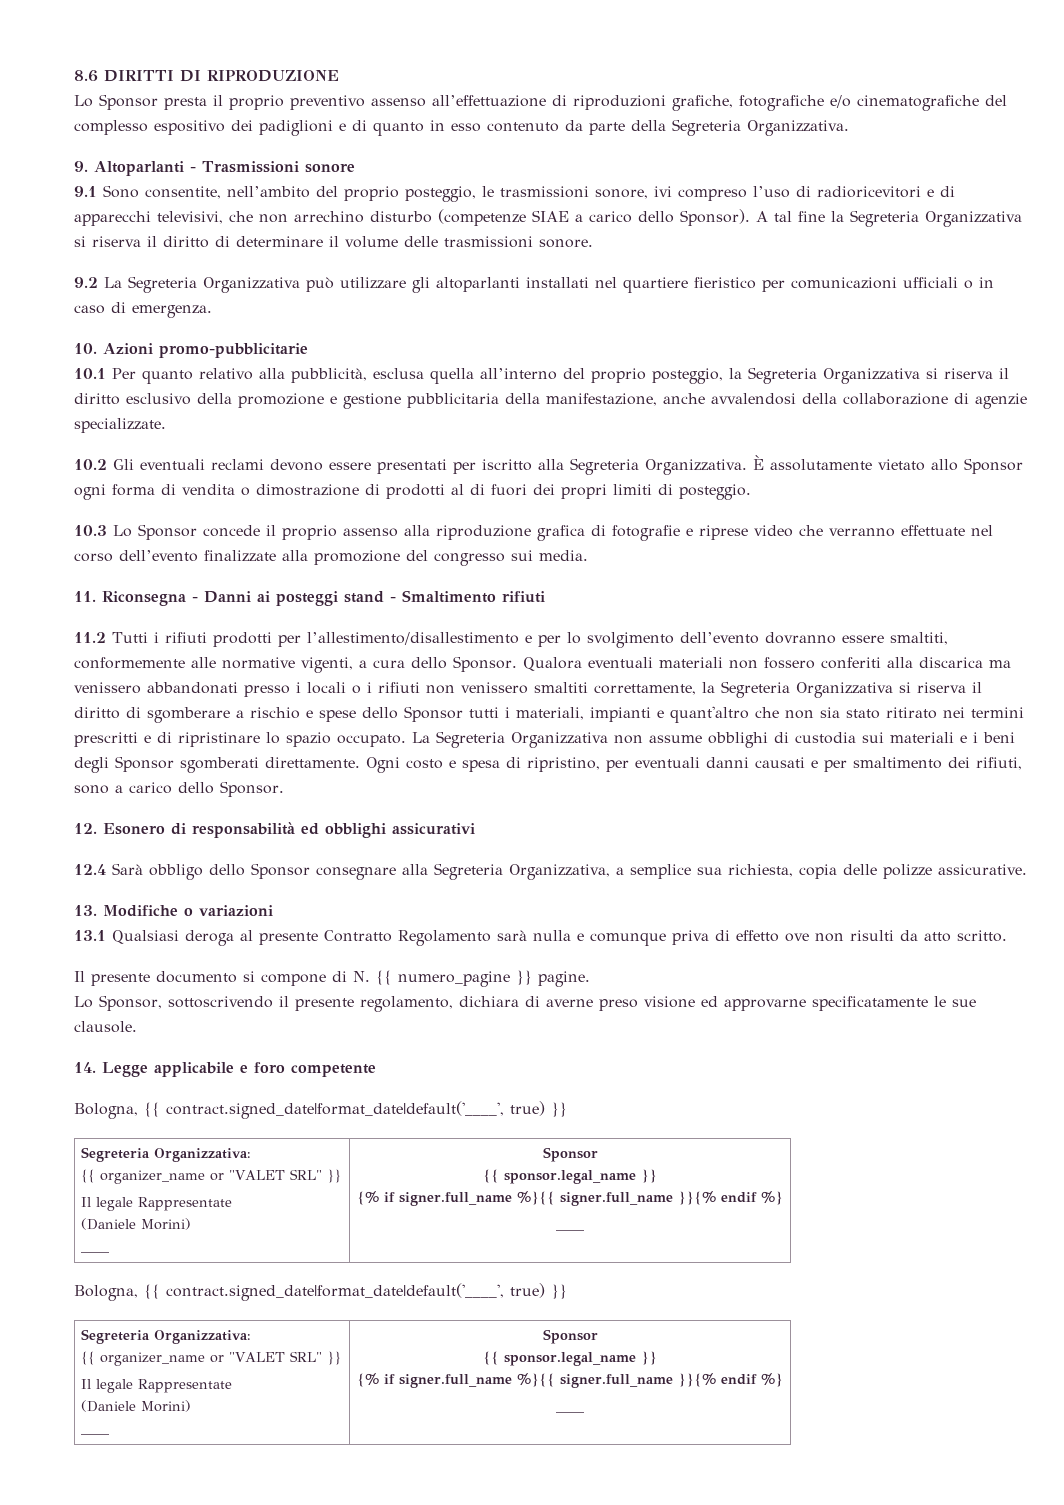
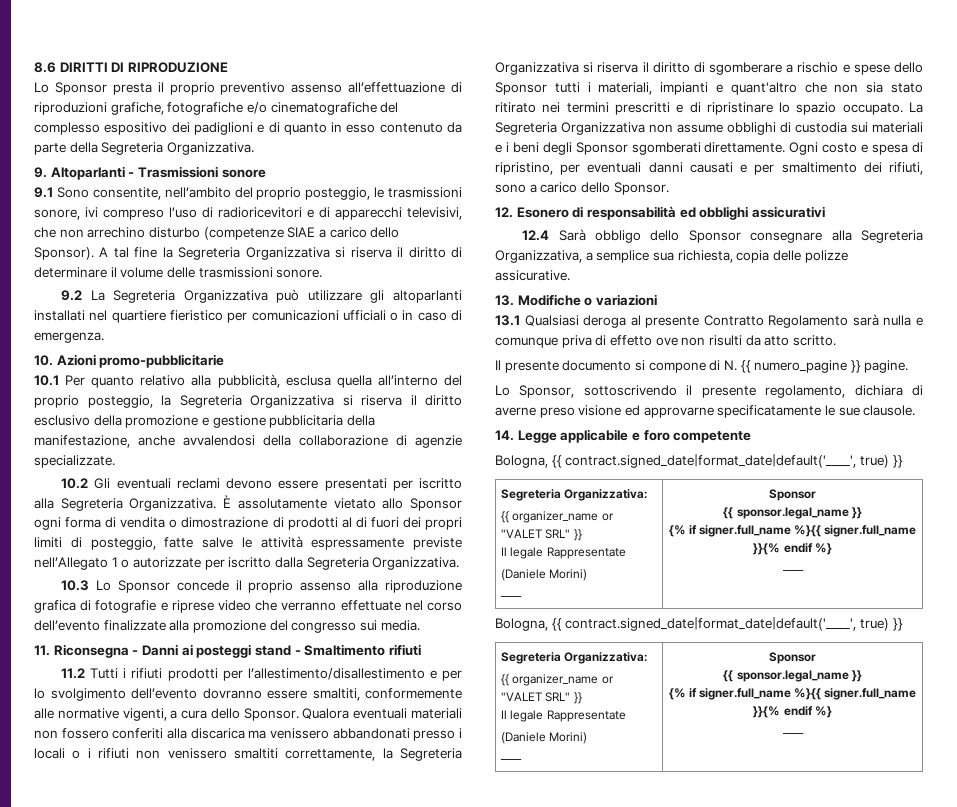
[679,484,751,500] posteggio. -> [90,536,462,550] [34,557,460,570] posteggio, fatte salve le attività espressamente previste nell’Allegato 1 o autorizzate per iscritto dalla Segreteria Organizzativa.

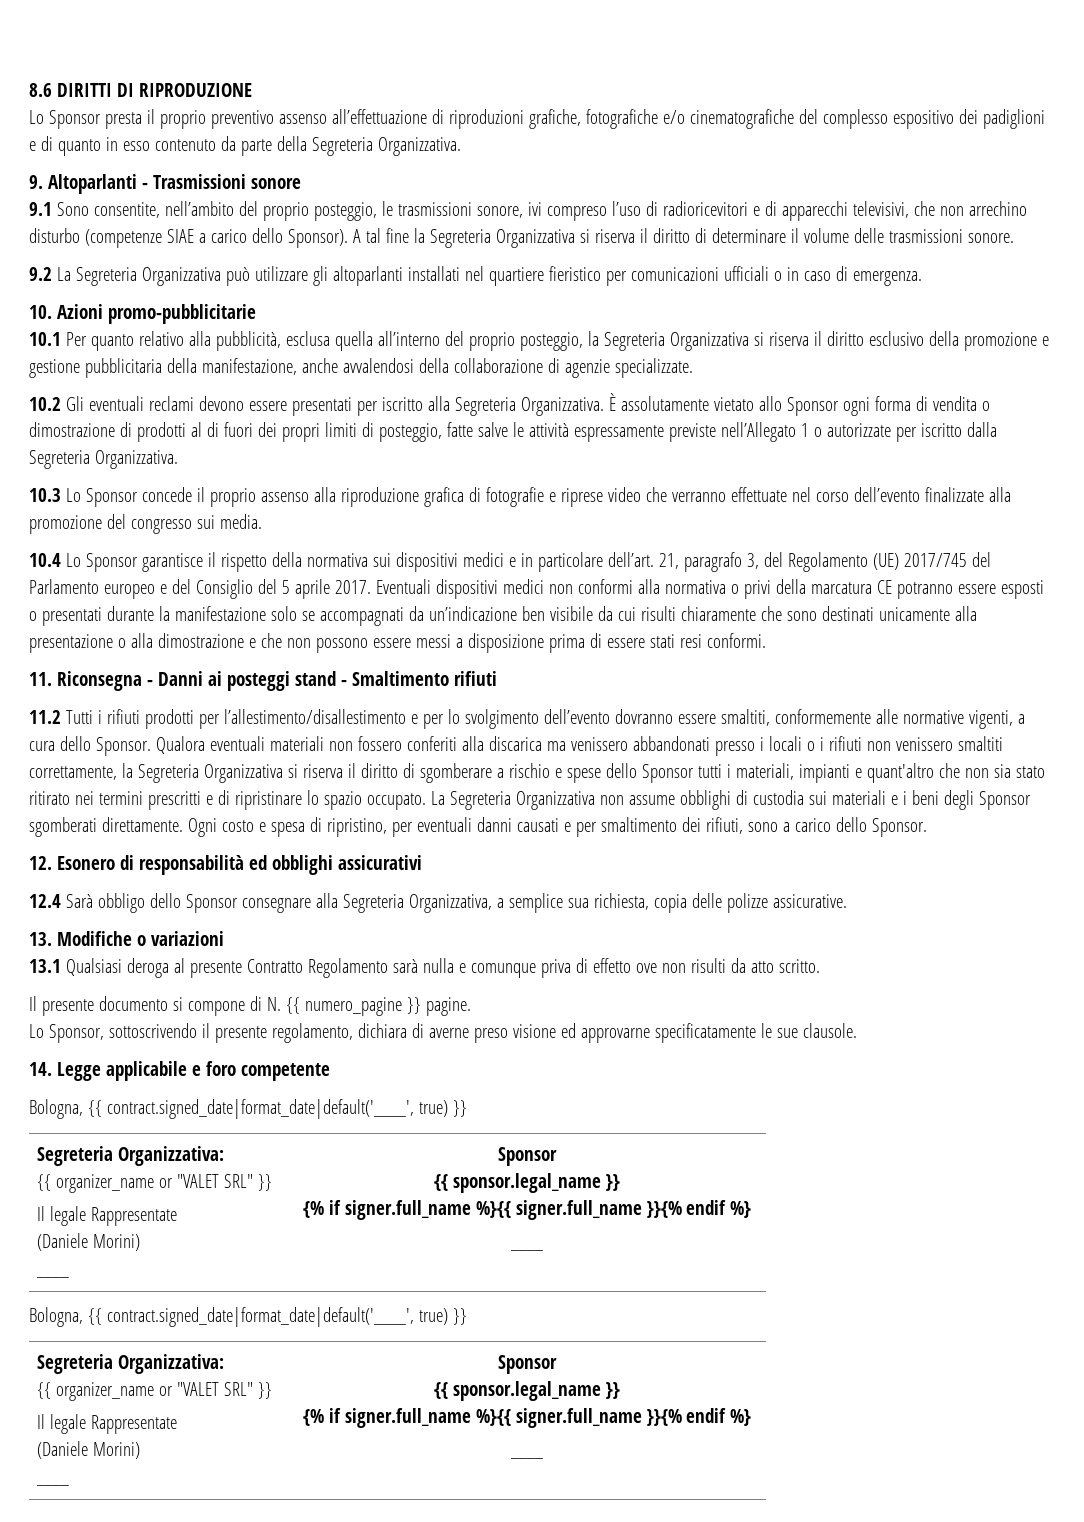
(420, 625) none -> [29,552,991,572] [29,579,1044,599] [29,606,977,626] [29,633,766,653] // 10.4 Lo Sponsor garantisce il rispetto della normativa sui dispositivi medici e in particolare dell’art. 21, paragrafo 3, del Regolamento (UE) 2017/745 del Parlamento europeo e del Consiglio del 5 aprile 2017. Eventuali dispositivi medici non conformi alla normativa o privi della marcatura CE potranno essere esposti o presentati durante la manifestazione solo se accompagnati da un’indicazione ben visibile da cui risulti chiaramente che sono destinati unicamente alla presentazione o alla dimostrazione e che non possono essere messi a disposizione prima di essere stati resi conformi.

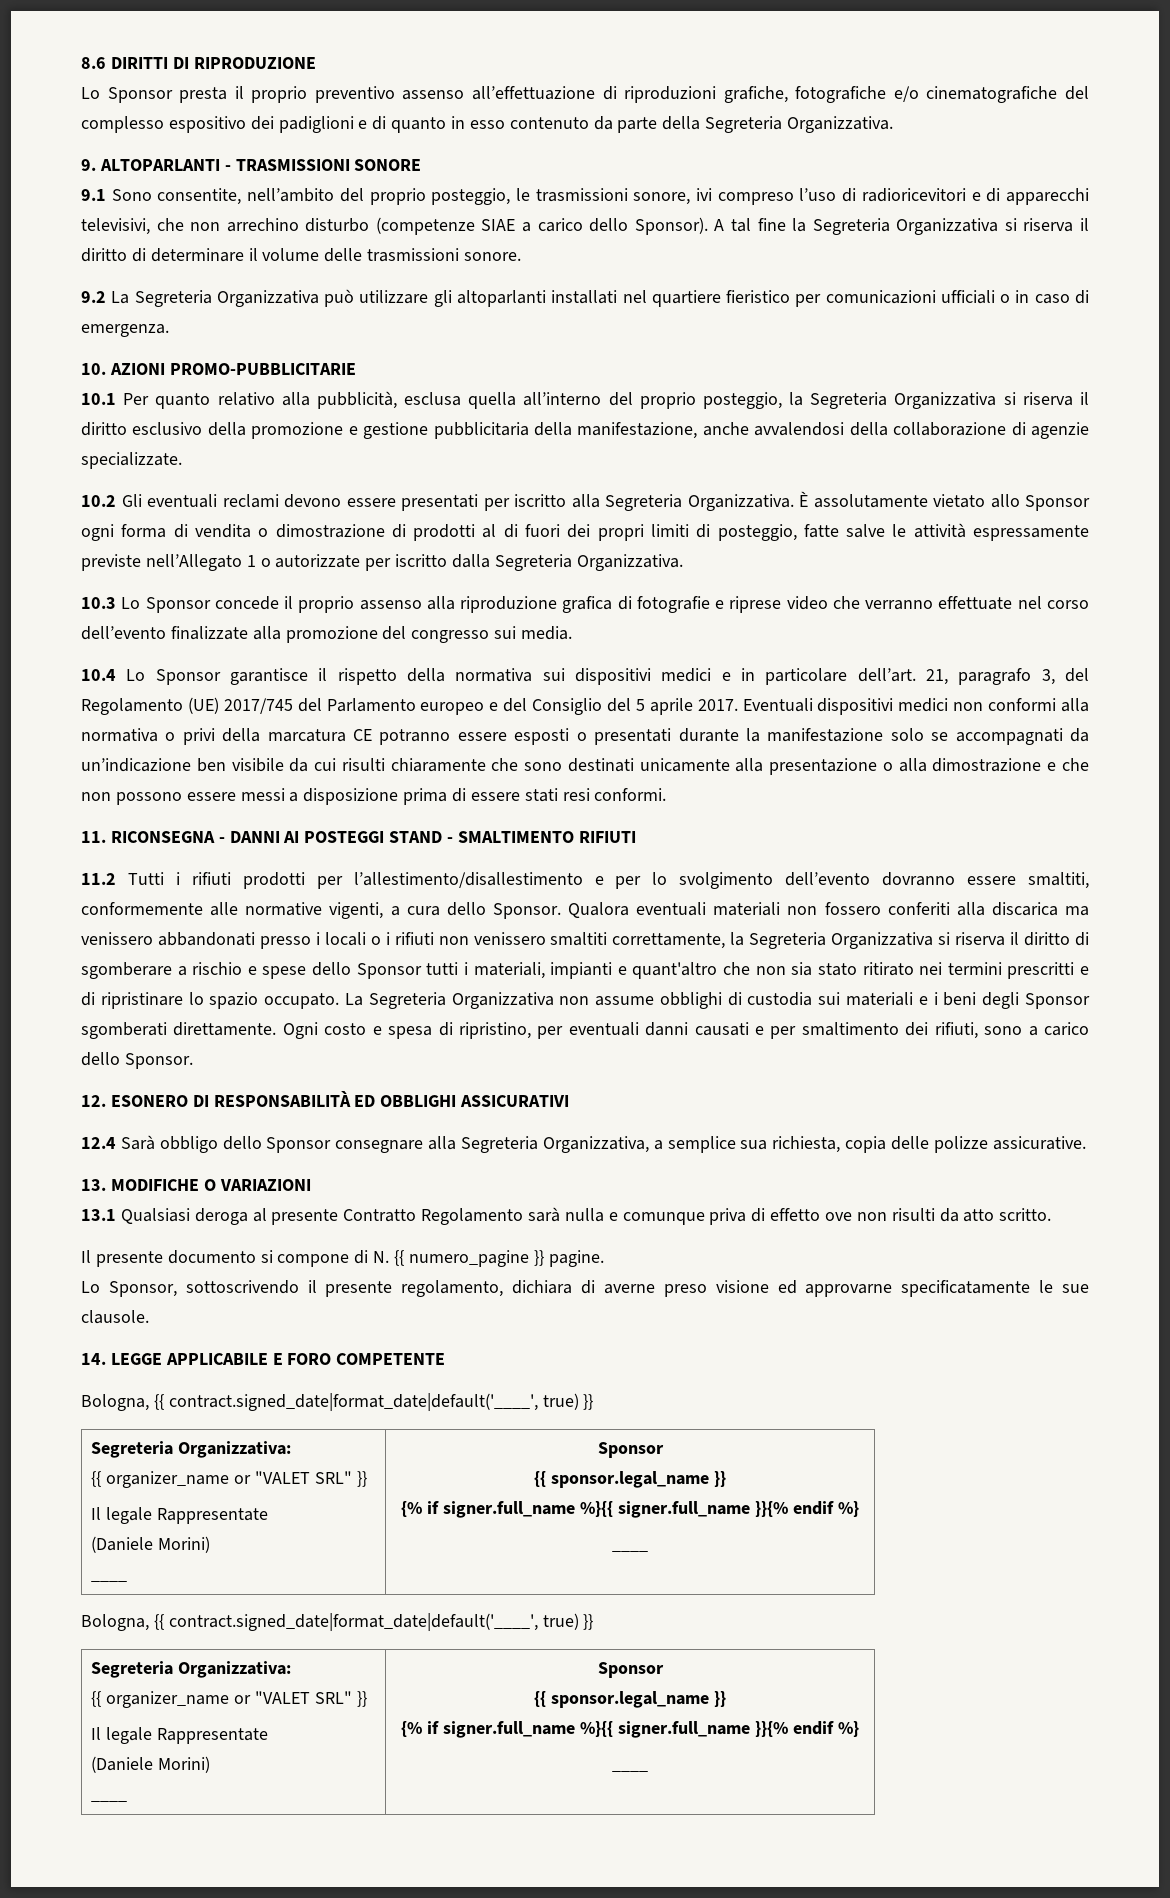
[47,174,301,194] Altoparlanti - Trasmissioni sonore -> [99,159,422,171] ALTOPARLANTI - TRASMISSIONI SONORE
[56,304,256,324] Azioni promo-pubblicitarie -> [109,363,356,375] AZIONI PROMO-PUBBLICITARIE
[56,671,497,691] Riconsegna - Danni ai posteggi stand - Smaltimento rifiuti -> [110,831,636,843] RICONSEGNA - DANNI AI POSTEGGI STAND - SMALTIMENTO RIFIUTI
[56,855,422,875] Esonero di responsabilità ed obblighi assicurativi -> [110,1091,570,1107] ESONERO DI RESPONSABILITÀ ED OBBLIGHI ASSICURATIVI
[56,931,224,946] Modifiche o variazioni -> [110,1179,311,1191] MODIFICHE O VARIAZIONI
[56,1061,330,1081] Legge applicabile e foro competente -> [110,1353,446,1365] LEGGE APPLICABILE E FORO COMPETENTE

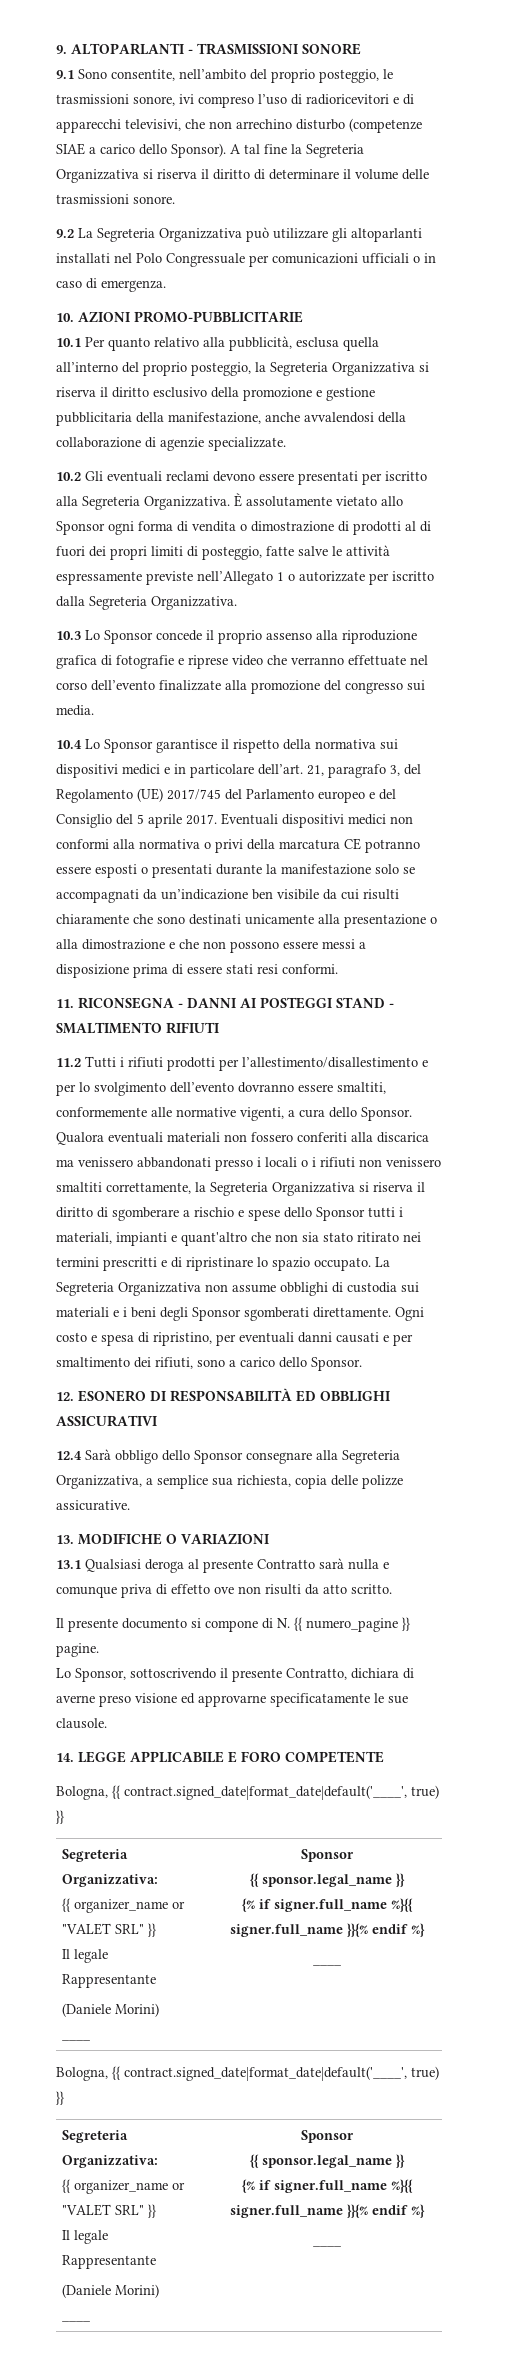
[81,57,316,69] [81,86,1089,103] [81,116,894,133] 8.6 DIRITTI DI RIPRODUZIONE // Lo Sponsor presta il proprio preventivo assenso all’effettuazione di riproduzioni grafiche, fotografiche e/o cinematografiche del complesso espositivo dei padiglioni e di quanto in esso contenuto da parte della Segreteria Organizzativa. // -> (56, 49) none
[651,290,791,307] quartiere fieristico -> [136,253,245,267] Polo Congressuale
[421,1208,524,1225] Regolamento -> (315, 1564) none
[401,1280,504,1297] regolamento, -> [286,1668,347,1680] Contratto,
[157,1508,269,1524] Rappresentate -> [62,1974,157,1988] Rappresentante
[157,1728,269,1744] Rappresentate -> [62,2255,157,2269] Rappresentante

